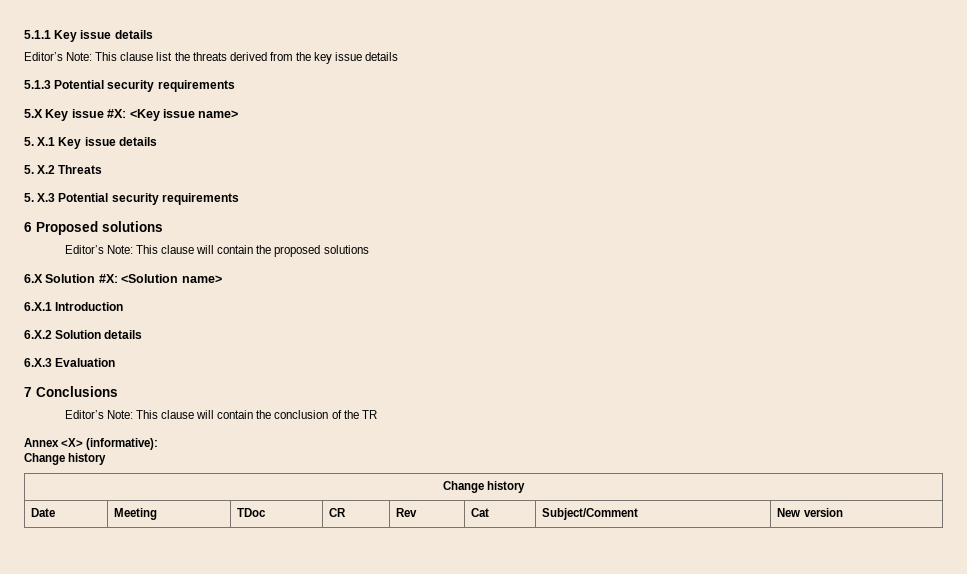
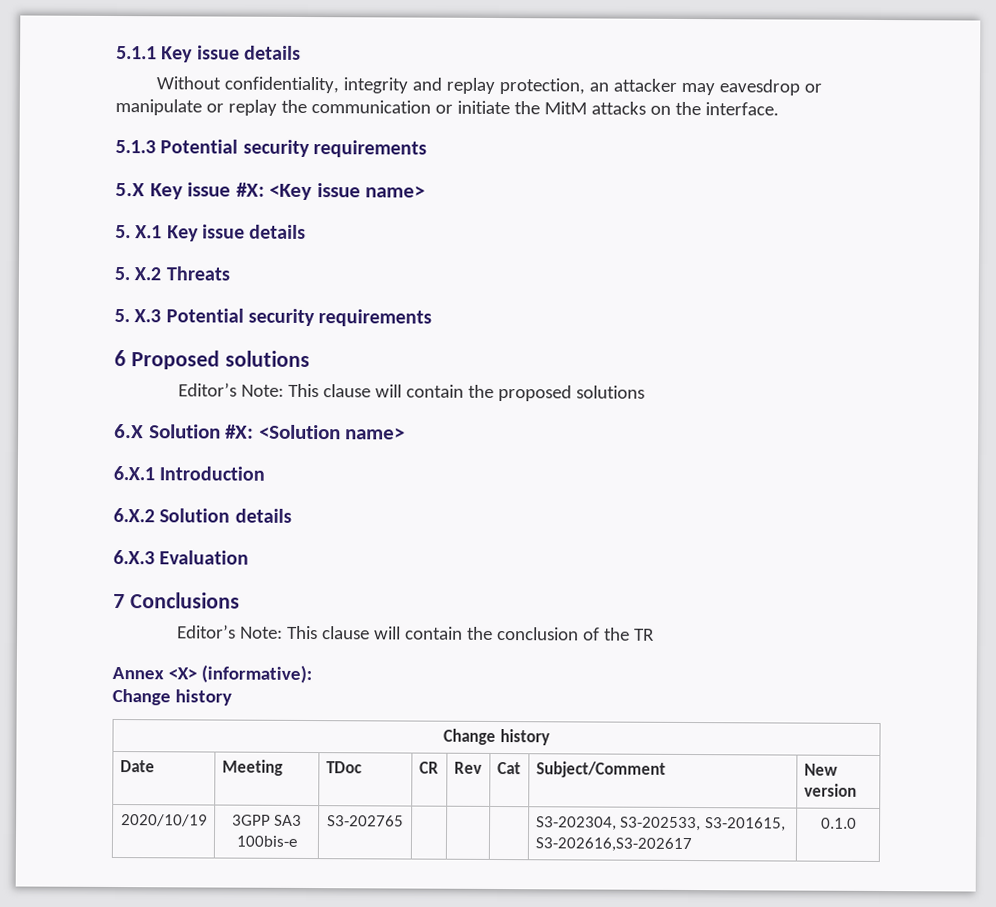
[24,52,399,64] Editor’s Note: This clause list the threats derived from the key issue details -> [156,76,823,96] [115,98,779,116] Without confidentiality, integrity and replay protection, an attacker may eavesdrop or manipulate or replay the communication or initiate the MitM attacks on the interface.
(843, 512) none -> [120,814,208,827] [231,814,303,826] [235,835,297,847] [327,815,404,827] [535,816,786,832] [534,837,692,853] [820,817,857,829] // 2020/10/19 | 3GPP SA3 100bis-e | S3-202765 | | | | S3-202304, S3-202533, S3-201615, S3-202616,S3-202617 | 0.1.0

